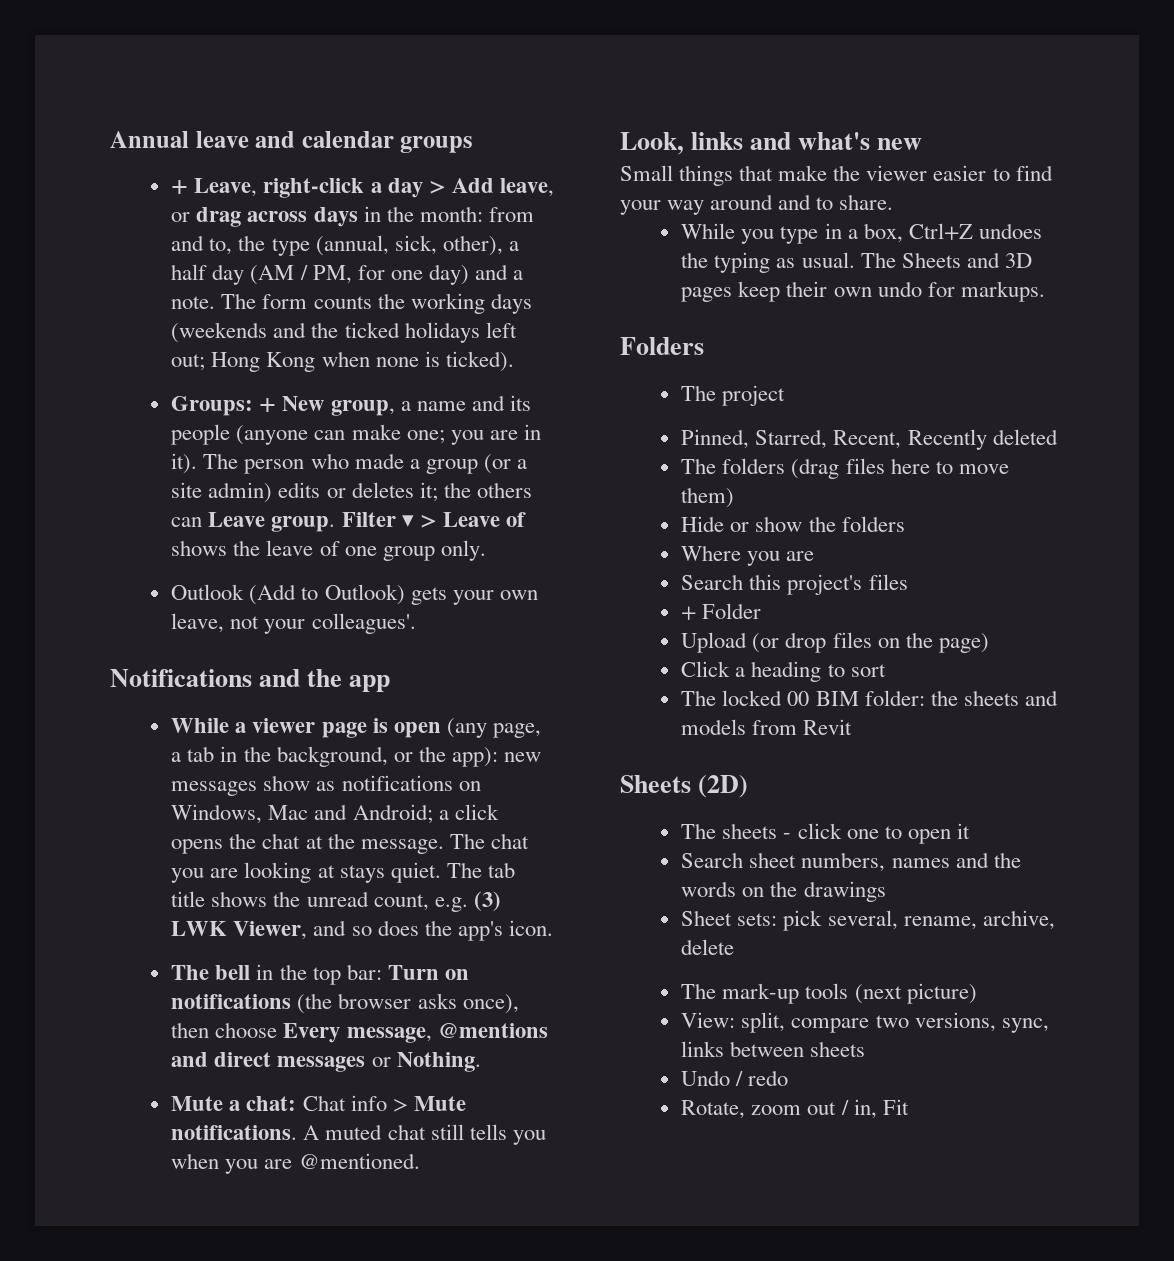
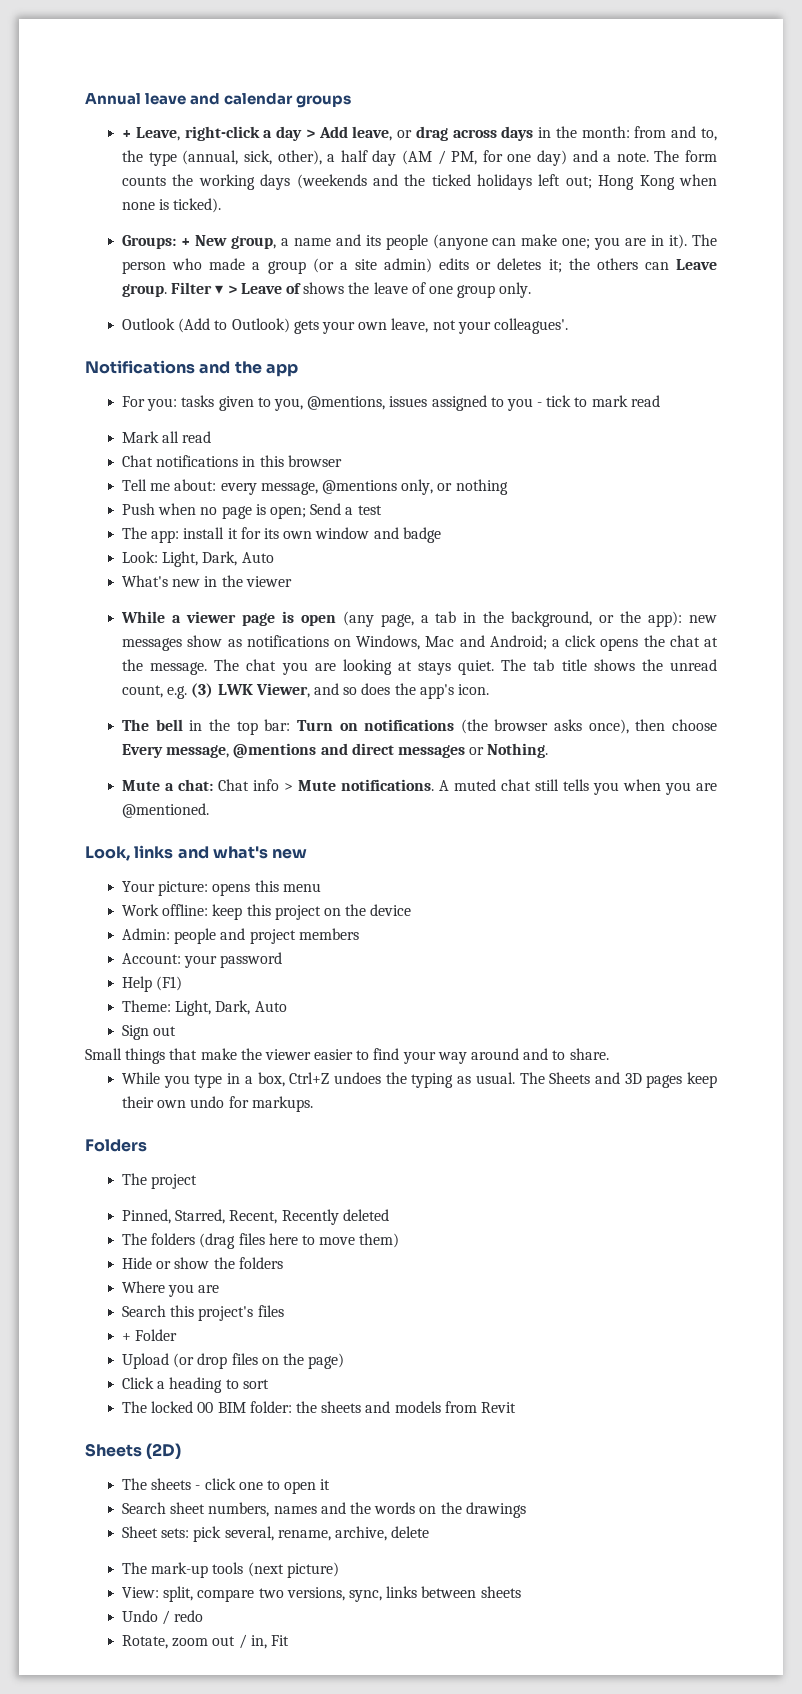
(391, 683) none -> [122,395,660,411] [122,431,212,443] [122,455,342,467] [122,479,508,495] [122,503,382,519] [122,527,441,543] [122,551,274,567] [122,575,292,587] // For you: tasks given to you, @mentions, issues assigned to you - tick to mark read // Mark all read // Chat notifications in this browser // Tell me about: every message, @mentions only, or nothing // Push when no page is open; Send a test // The app: install it for its own window and badge // Look: Light, Dark, Auto // What's new in the viewer
(923, 144) none -> [122,880,321,896] [122,904,412,920] [122,928,359,944] [122,952,283,968] [122,976,183,992] [122,1000,287,1016] [122,1025,177,1040] // Your picture: opens this menu // Work offline: keep this project on the device // Admin: people and project members // Account: your password // Help (F1) // Theme: Light, Dark, Auto // Sign out

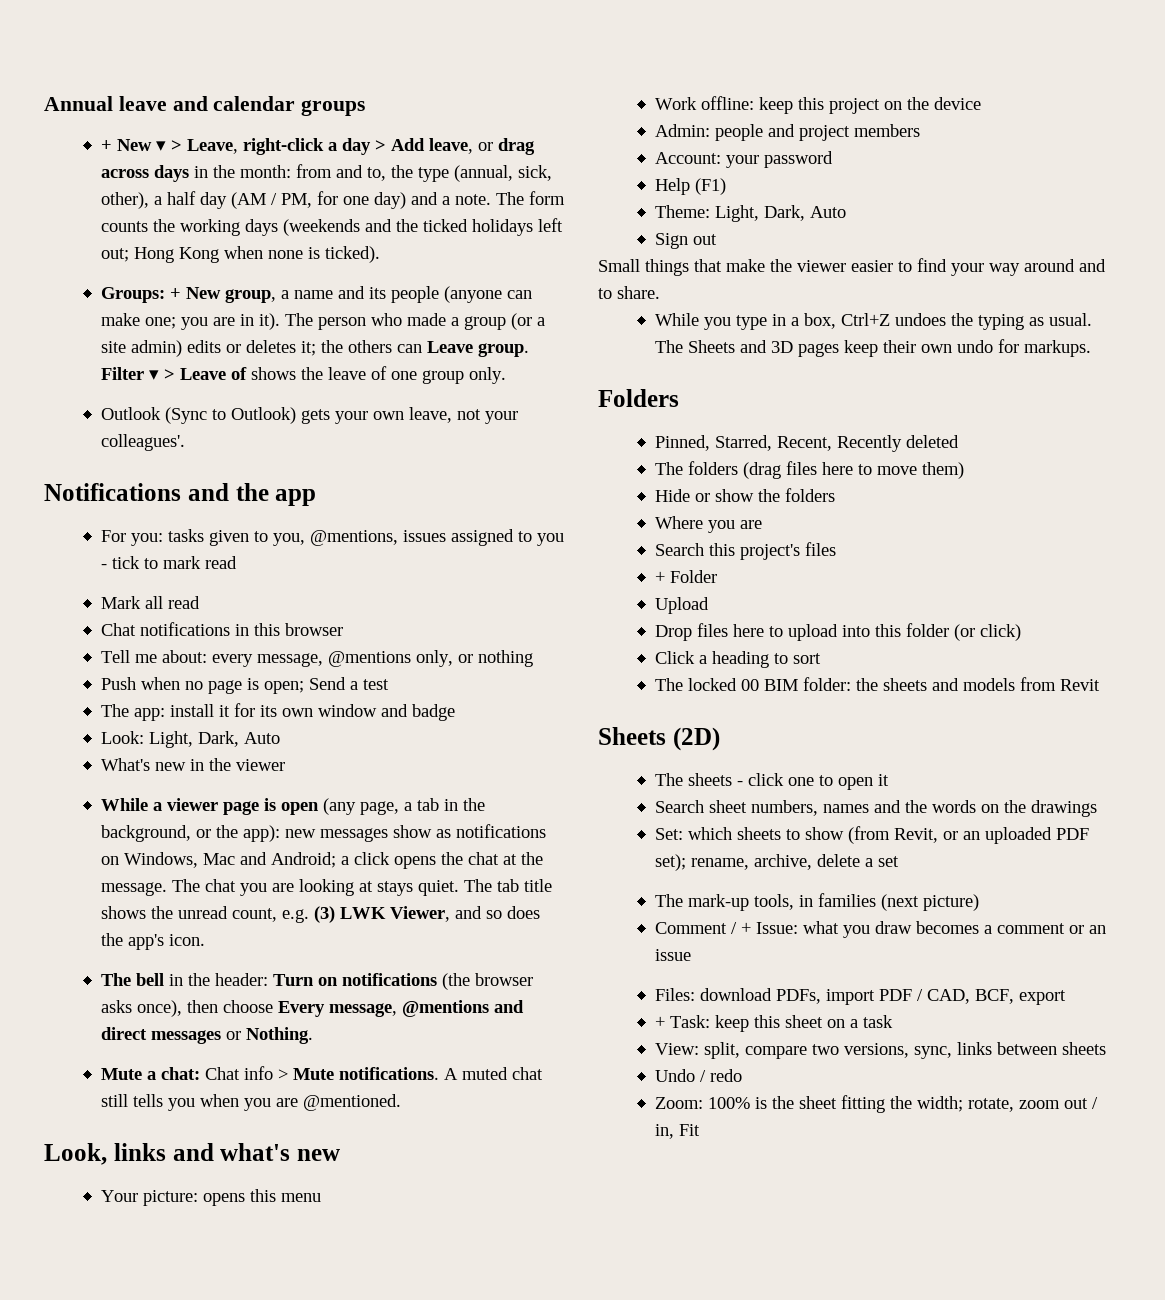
(132, 134) none -> [117,139,183,151] New ▾ >
[178,318,211,333] (Add -> [165,407,208,424] (Sync
[236,719,291,735] top bar: -> [215,973,269,986] header:
[122,1173,198,1189] // The project -> (679, 398) none
[173,1353,345,1369] (or drop files on the page) -> [655,623,1022,641] // Drop files here to upload into this folder (or click)
[122,1526,274,1542] Sheet sets: pick several, -> [655,826,1090,844] [655,854,687,871] Set: which sheets to show (from Revit, or an uploaded PDF set);
(430, 1532) none -> [865,856,900,867] a set
[212,1562,244,1574] tools -> [754,893,877,910] tools, in families
(339, 1570) none -> [655,921,1107,938] [655,949,692,961] [655,988,1067,1005] [655,1015,894,1032] // Comment / + Issue: what you draw becomes a comment or an issue // Files: download PDFs, import PDF / CAD, BCF, export // + Task: keep this sheet on a task
[122,1635,169,1649] Rotate, -> [655,1095,1015,1113] Zoom: 100% is the sheet fitting the width; rotate,

